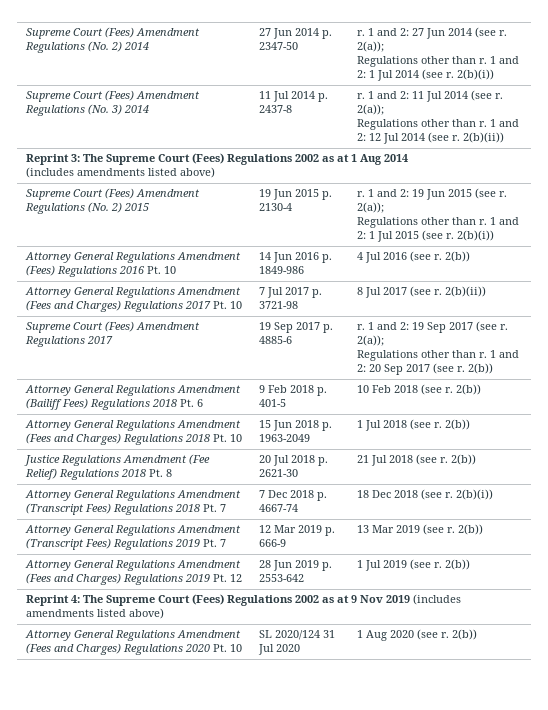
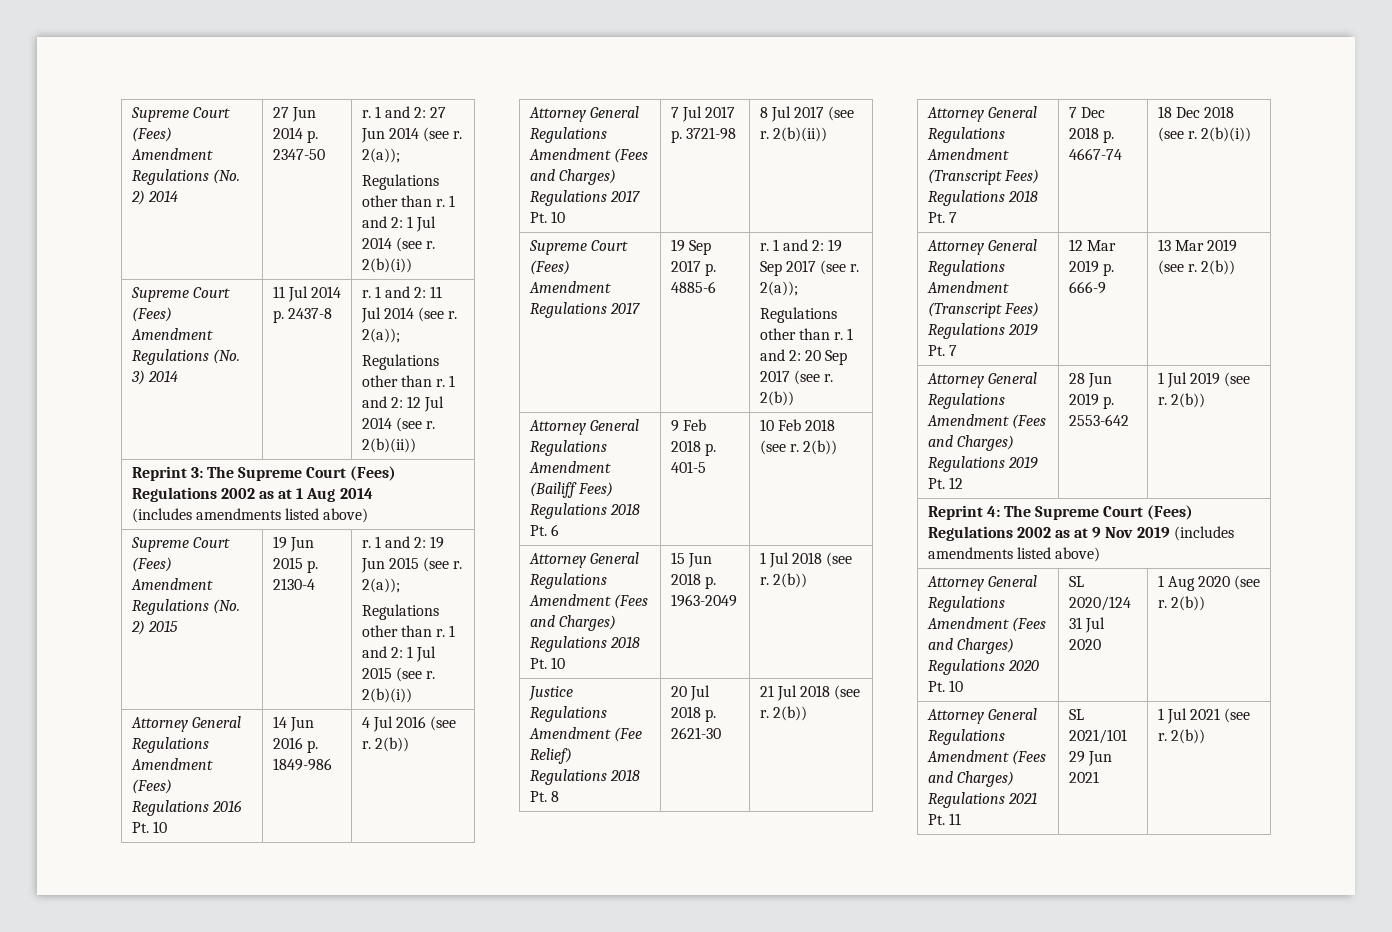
(477, 634) none -> [926,708,1037,724] [927,729,1005,745] [926,750,1046,765] [927,771,1014,787] [927,792,1037,808] [927,813,961,825] [1068,709,1084,720] [1068,729,1127,744] [1068,751,1112,766] [1068,771,1099,783] [1157,708,1251,724] [1157,729,1205,744] // Attorney General Regulations Amendment (Fees and Charges) Regulations 2021 Pt. 11 | SL 2021/101 29 Jun 2021 | 1 Jul 2021 (see r. 2(b))

